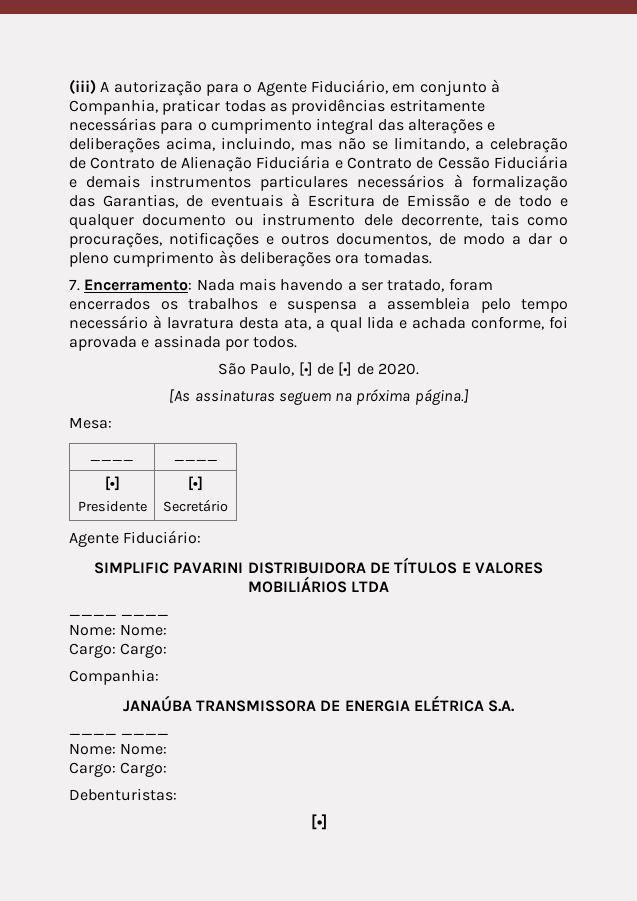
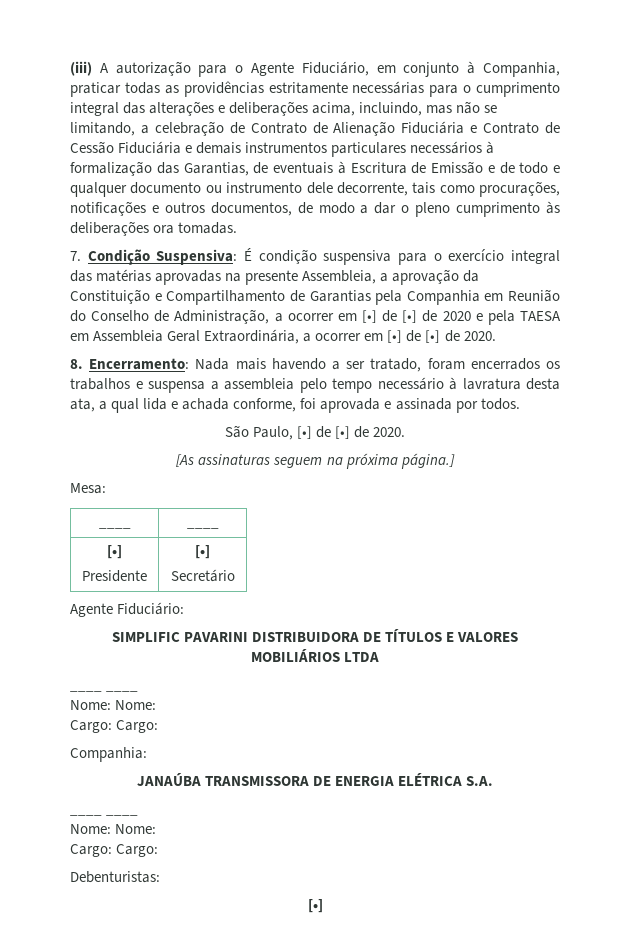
(80, 285) none -> [87,248,560,265] [70,269,480,285] [70,289,560,305] [70,309,562,325] [70,329,496,344] [70,359,83,369] Condição Suspensiva: É condição suspensiva para o exercício integral das matérias aprovadas na presente Assembleia, a aprovação da Constituição e Compartilhamento de Garantias pela Companhia em Reunião do Conselho de Administração, a ocorrer em [•] de [•] de 2020 e pela TAESA em Assembleia Geral Extraordinária, a ocorrer em [•] de [•] de 2020. // 8.

